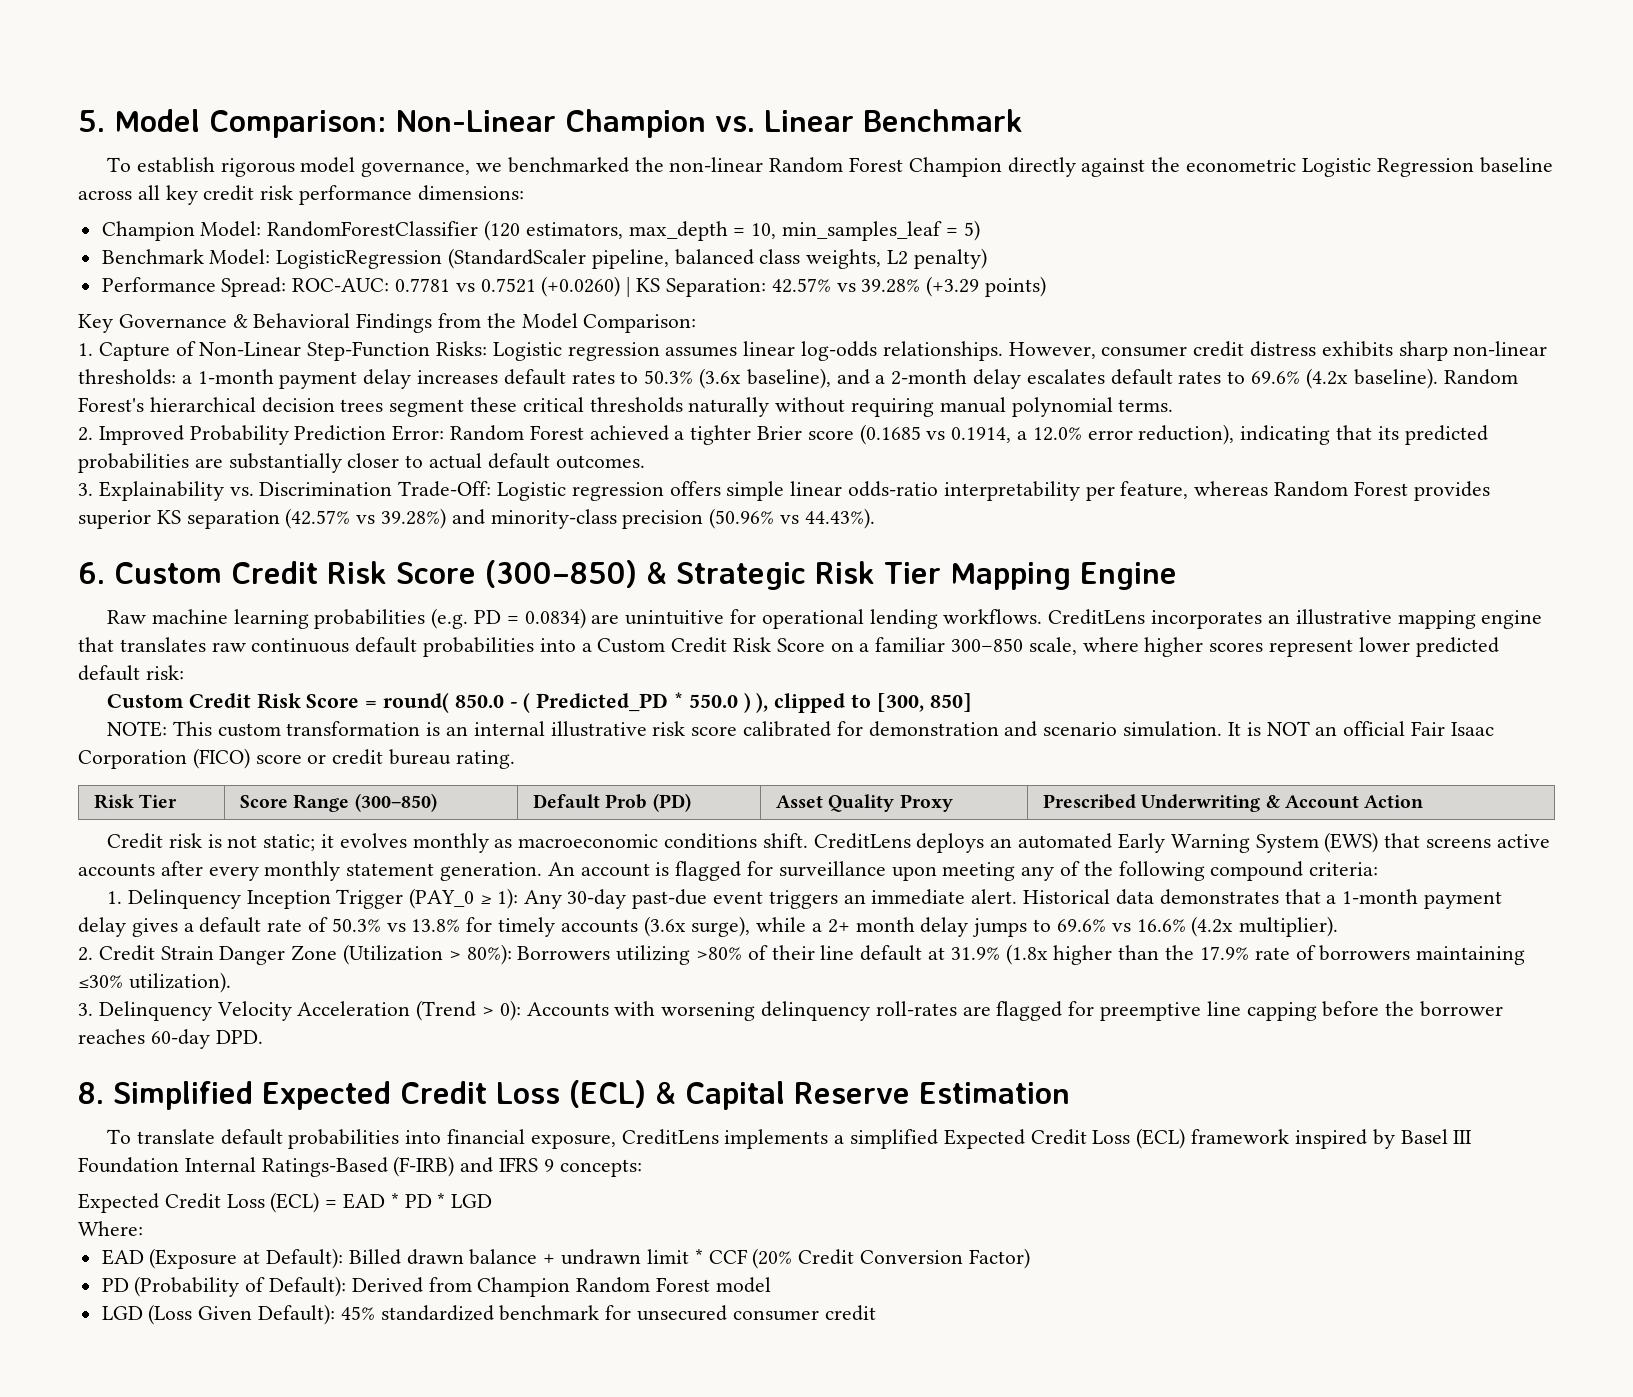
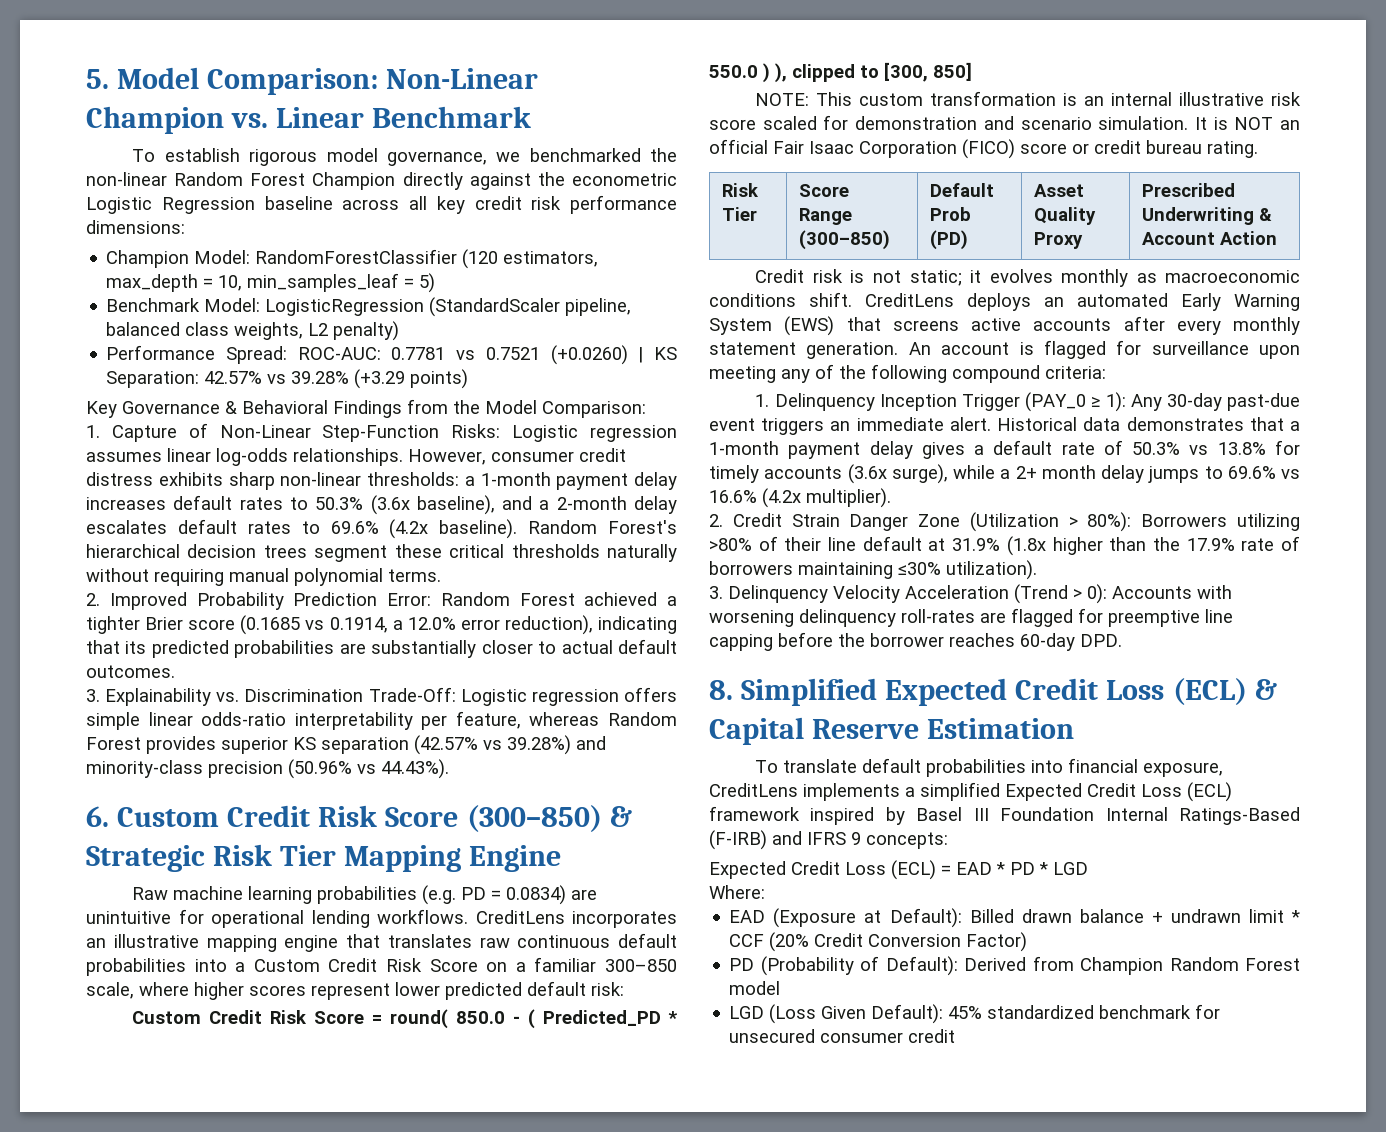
[743,721,832,737] calibrated -> [762,116,817,130] scaled

